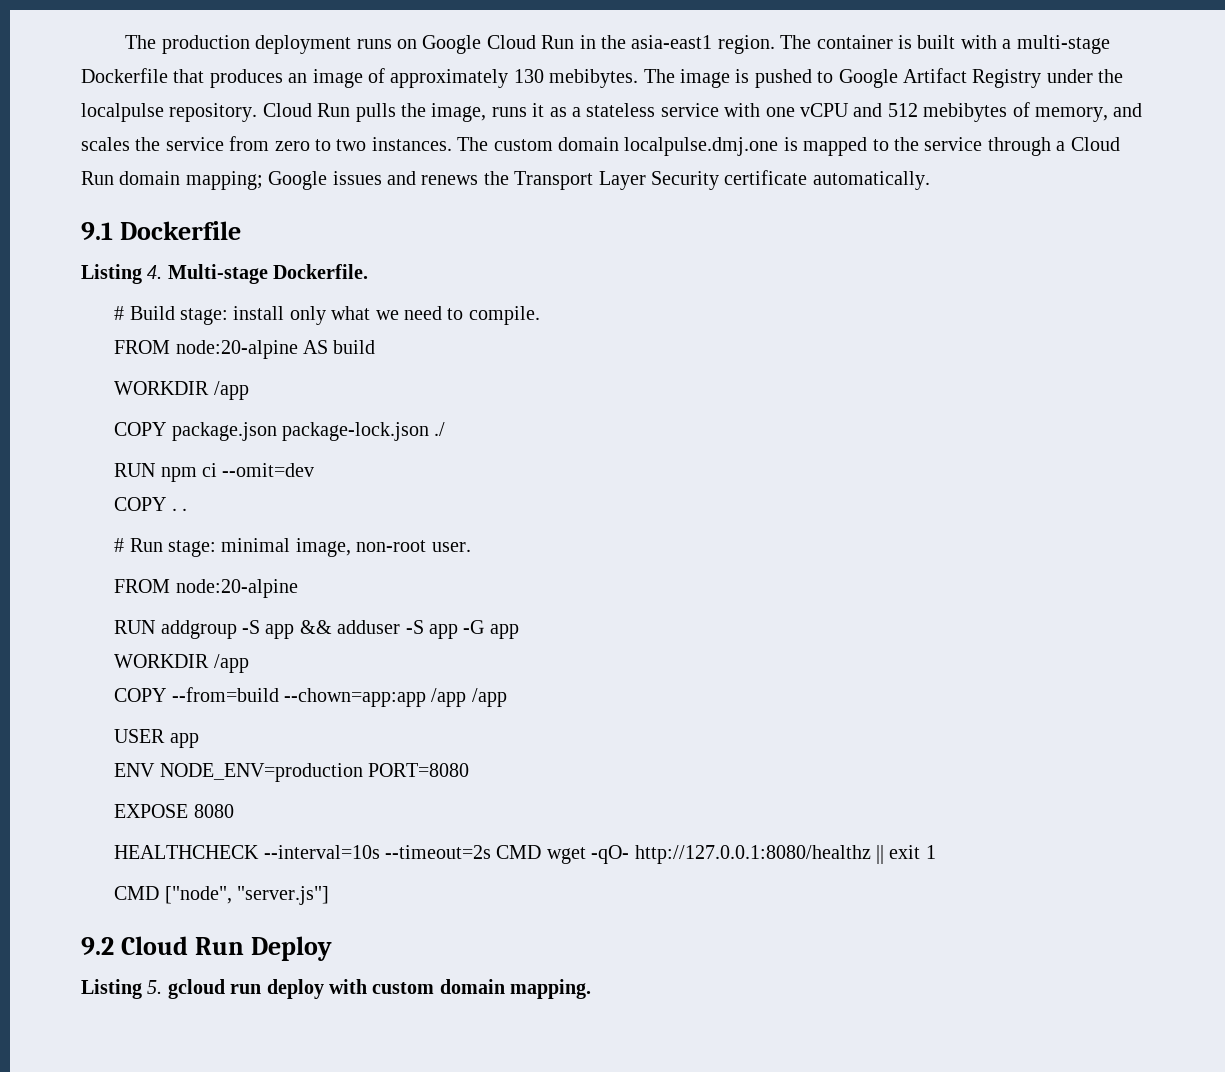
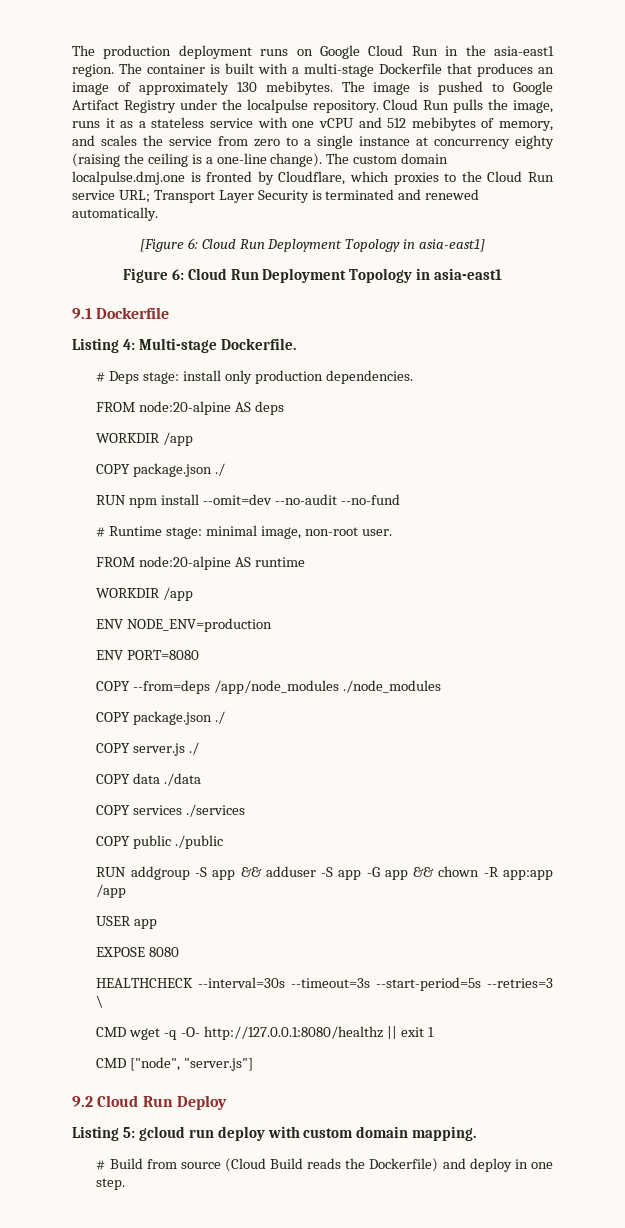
[336,137,452,151] two instances. -> [304,135,554,149] [72,153,323,167] a single instance at concurrency eighty (raising the ceiling is a one-line change).
[803,137,1120,156] [81,170,930,190] mapped to the service through a Cloud Run domain mapping; Google issues and renews the Transport Layer Security certificate automatically. -> [206,171,555,185] [72,189,480,203] [72,207,158,221] [139,238,486,252] [122,268,503,283] fronted by Cloudflare, which proxies to the Cloud Run service URL; Transport Layer Security is terminated and renewed automatically. // [Figure 6: Cloud Run Deployment Topology in asia-east1] // Figure 6: Cloud Run Deployment Topology in asia-east1
[147,265,163,279] 4. -> [122,339,135,350] 4:
[129,306,175,320] Build -> [109,371,140,384] Deps
[331,306,540,325] [114,340,376,359] what we need to compile. // FROM node:20-alpine AS build -> [254,370,413,384] [96,401,285,415] production dependencies. // FROM node:20-alpine AS deps
[281,422,429,441] package-lock.json -> (213, 470) none
[201,463,217,477] ci -> [161,494,200,505] install
[114,497,187,511] [114,538,163,552] // COPY . . // # Run -> [275,494,400,505] [96,526,163,537] --no-audit --no-fund // # Runtime
(298, 588) none -> [235,557,306,567] [96,587,194,601] [96,618,273,632] [96,650,200,660] [96,680,442,694] [96,711,226,725] [96,742,200,756] [96,773,202,786] [96,804,246,817] [96,835,224,849] AS runtime // WORKDIR /app // ENV NODE_ENV=production // ENV PORT=8080 // COPY --from=deps /app/node_modules ./node_modules // COPY package.json ./ // COPY server.js ./ // COPY data ./data // COPY services ./services // COPY public ./public
[114,654,249,673] [114,687,467,707] // WORKDIR /app // COPY --from=build --chown=app:app /app -> [413,866,554,880] && chown -R app:app
[114,763,469,782] // ENV NODE_ENV=production PORT=8080 -> (158, 924) none
[263,845,630,864] --interval=10s --timeout=2s CMD wget -qO- -> [198,977,553,991] [96,995,104,1008] [96,1027,201,1040] --interval=30s --timeout=3s --start-period=5s --retries=3 \ // CMD wget -q -O-
[147,980,163,994] 5. -> [122,1127,135,1138] 5:
(592, 989) none -> [96,1158,553,1172] [96,1178,126,1190] // # Build from source (Cloud Build reads the Dockerfile) and deploy in one step.

